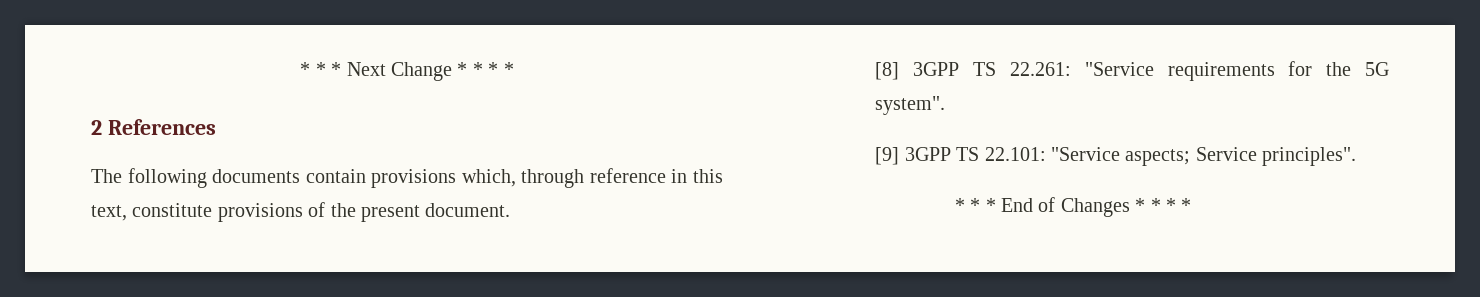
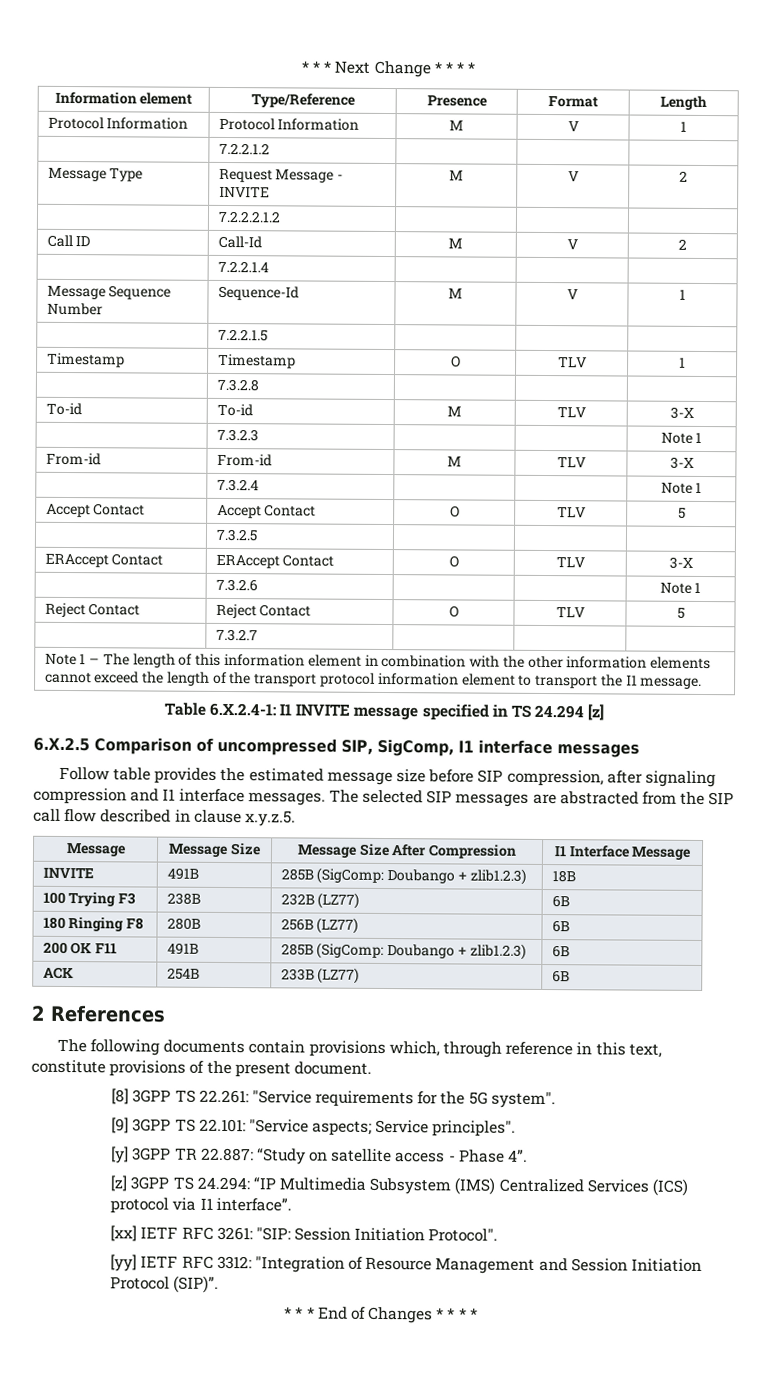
(514, 69) none -> [54,91,193,105] [250,93,355,108] [426,95,487,107] [548,96,598,108] [660,95,707,111] [47,116,189,130] [218,117,360,131] [449,120,464,131] [567,121,579,132] [680,121,687,132] [218,142,270,155] [47,167,144,182] [218,168,344,183] [218,186,270,198] [449,170,464,181] [567,171,579,182] [679,170,688,182] [217,210,281,223] [46,234,91,248] [217,235,262,249] [448,238,463,249] [566,239,578,250] [678,238,687,250] [217,260,269,273] [46,285,172,300] [46,302,103,316] [217,285,299,301] [448,288,463,299] [566,289,578,300] [679,289,686,300] [217,328,268,342] [46,352,125,368] [217,353,296,369] [450,355,461,368] [557,357,587,368] [679,357,686,368] [216,378,259,392] [45,402,82,416] [216,403,253,417] [447,406,462,417] [556,407,586,418] [669,406,694,419] [216,428,259,442] [660,432,703,444] [45,452,101,466] [216,453,272,467] [447,456,462,467] [556,457,586,468] [669,456,694,469] [216,478,259,492] [660,482,703,494] [45,503,146,518] [216,504,317,519] [449,505,460,518] [556,507,586,518] [677,507,686,519] [215,528,258,542] [44,553,164,568] [215,554,335,569] [448,555,459,568] [555,557,585,568] [668,556,693,569] [215,578,258,592] [659,582,702,594] [44,602,141,618] [215,603,312,619] [448,605,459,618] [555,607,585,618] [676,607,685,619] [215,628,258,642] [44,653,712,670] [44,671,703,689] [163,702,605,721] [33,737,640,758] [58,766,716,788] [33,787,735,807] [33,808,296,827] [65,843,126,857] [168,843,261,858] [296,843,518,859] [553,845,692,860] [42,867,94,879] [166,867,199,880] [280,867,526,885] [551,870,576,883] [42,891,137,907] [166,892,201,905] [280,892,360,909] [551,895,570,908] [42,916,145,932] [166,917,201,930] [280,917,359,934] [551,920,570,933] [42,941,118,955] [166,942,199,955] [280,942,526,960] [551,945,570,958] [42,966,74,980] [166,967,200,980] [280,967,360,984] [551,970,570,983] // Information element | Type/Reference | Presence | Format | Length // Protocol Information | Protocol Information | M | V | 1 // | 7.2.2.1.2 | | | // Message Type | Request Message - INVITE | M | V | 2 // | 7.2.2.2.1.2 | | | // Call ID | Call-Id | M | V | 2 // | 7.2.2.1.4 | | | // Message Sequence Number | Sequence-Id | M | V | 1 // | 7.2.2.1.5 | | | // Timestamp | Timestamp | O | TLV | 1 // | 7.3.2.8 | | | // To-id | To-id | M | TLV | 3-X // | 7.3.2.3 | | | Note 1 // From-id | From-id | M | TLV | 3-X // | 7.3.2.4 | | | Note 1 // Accept Contact | Accept Contact | O | TLV | 5 // | 7.3.2.5 | | | // ERAccept Contact | ERAccept Contact | O | TLV | 3-X // | 7.3.2.6 | | | Note 1 // Reject Contact | Reject Contact | O | TLV | 5 // | 7.3.2.7 | | | // Note 1 – The length of this information element in combination with the other information elements cannot exceed the length of the transport protocol information element to transport the I1 message. // Table 6.X.2.4-1: I1 INVITE message specified in TS 24.294 [z] // 6.X.2.5 Comparison of uncompressed SIP, SigComp, I1 interface messages // Follow table provides the estimated message size before SIP compression, after signaling compression and I1 interface messages. The selected SIP messages are abstracted from the SIP call flow described in clause x.y.z.5. // Message | Message Size | Message Size After Compression | I1 Interface Message // INVITE | 491B | 285B (SigComp: Doubango + zlib1.2.3) | 18B // 100 Trying F3 | 238B | 232B (LZ77) | 6B // 180 Ringing F8 | 280B | 256B (LZ77) | 6B // 200 OK F11 | 491B | 285B (SigComp: Doubango + zlib1.2.3) | 6B // ACK | 254B | 233B (LZ77) | 6B
(1357, 156) none -> [111,1146,528,1165] [110,1175,688,1196] [110,1197,292,1214] [110,1225,499,1242] [110,1254,702,1274] [110,1275,220,1293] // [y] 3GPP TR 22.887: “Study on satellite access - Phase 4”. // [z] 3GPP TS 24.294: “IP Multimedia Subsystem (IMS) Centralized Services (ICS) protocol via I1 interface”. // [xx] IETF RFC 3261: "SIP: Session Initiation Protocol". // [yy] IETF RFC 3312: "Integration of Resource Management and Session Initiation Protocol (SIP)”.

